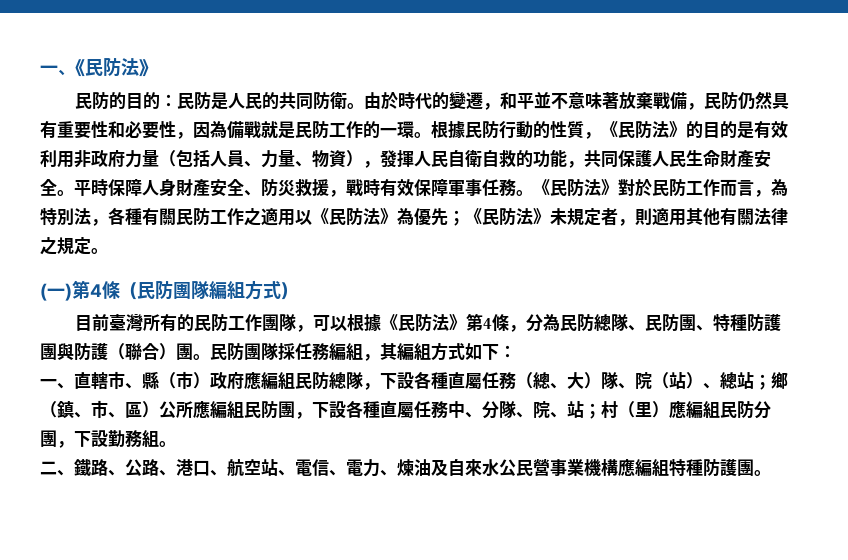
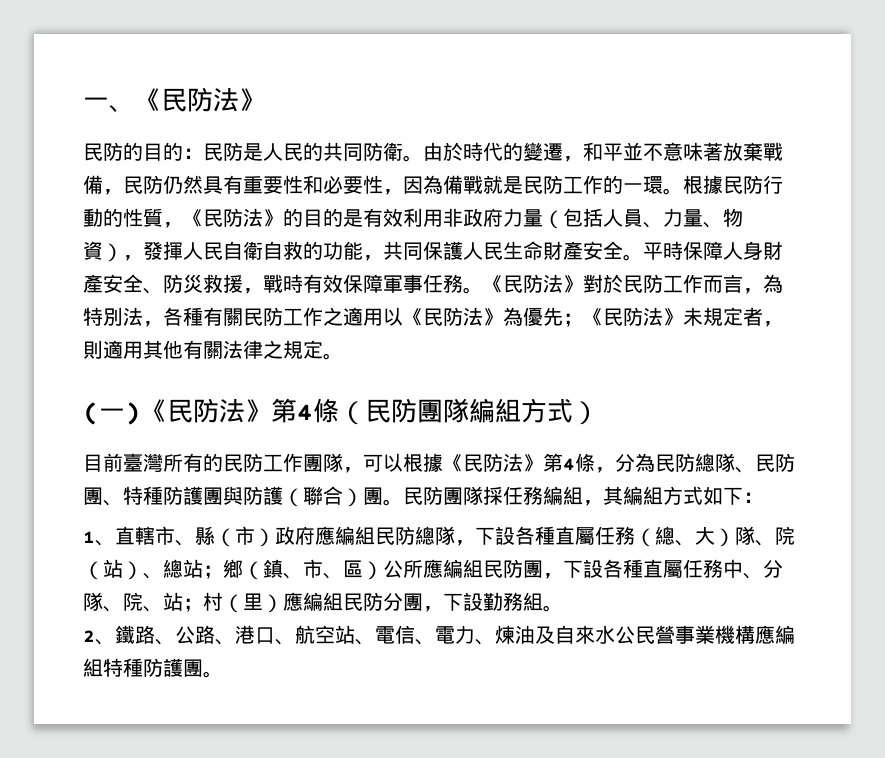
(72, 292) none -> [141,398,271,423] 《民防法》
[40,379,57,387] 一 -> [83,531,95,543] 1
[40,461,57,475] 二 -> [83,630,95,642] 2

